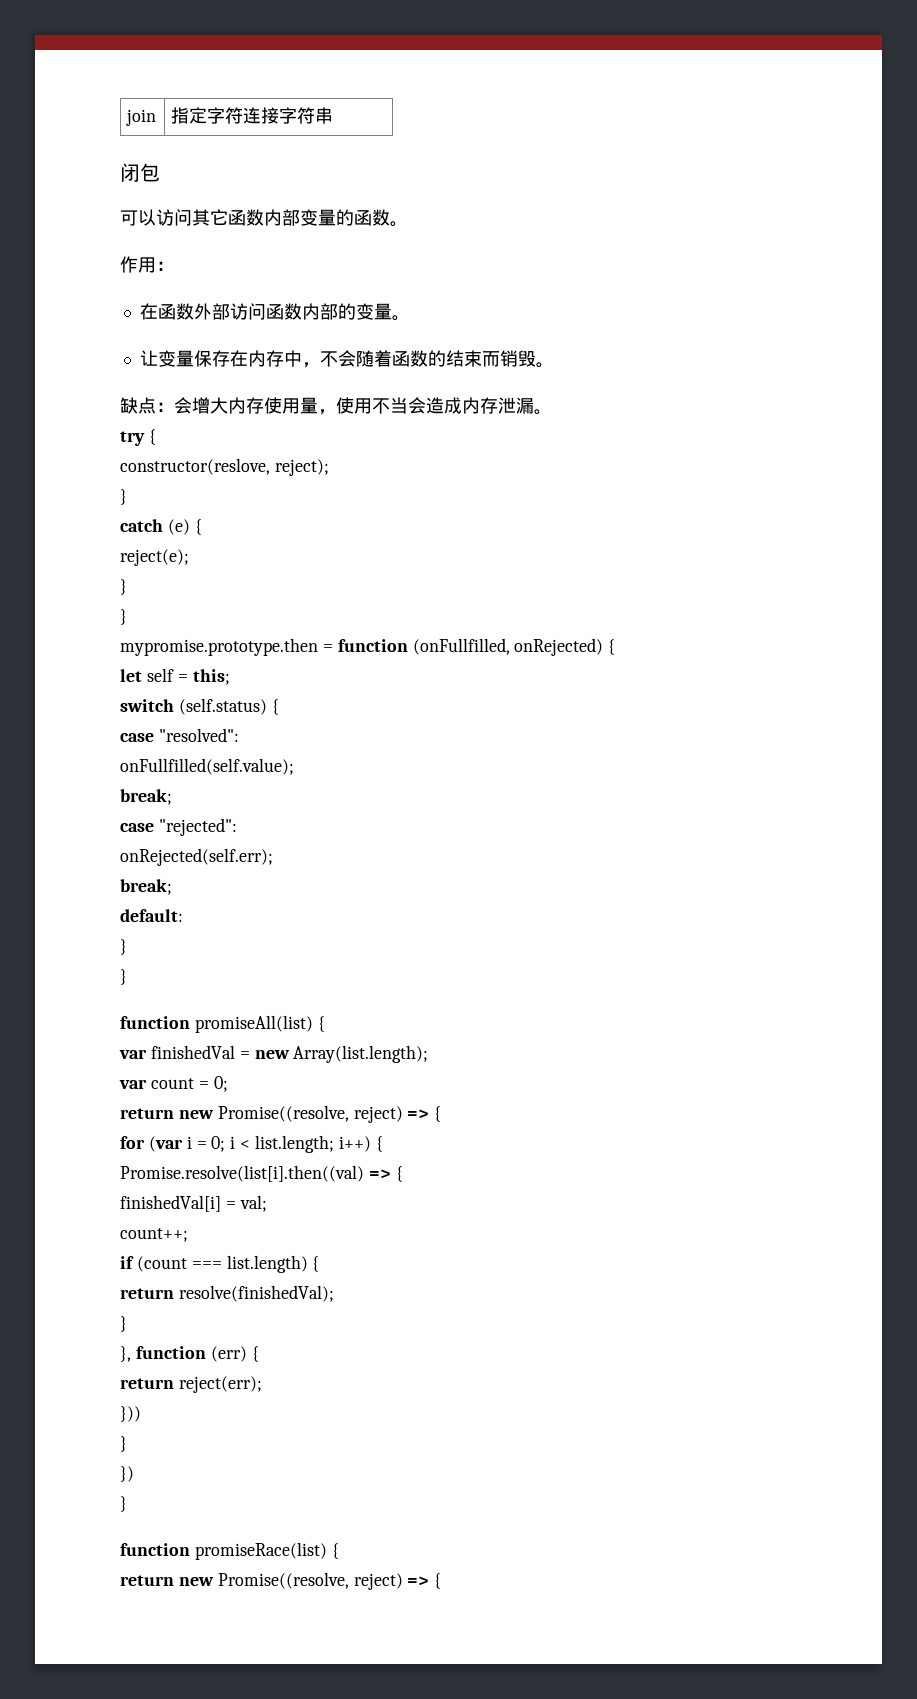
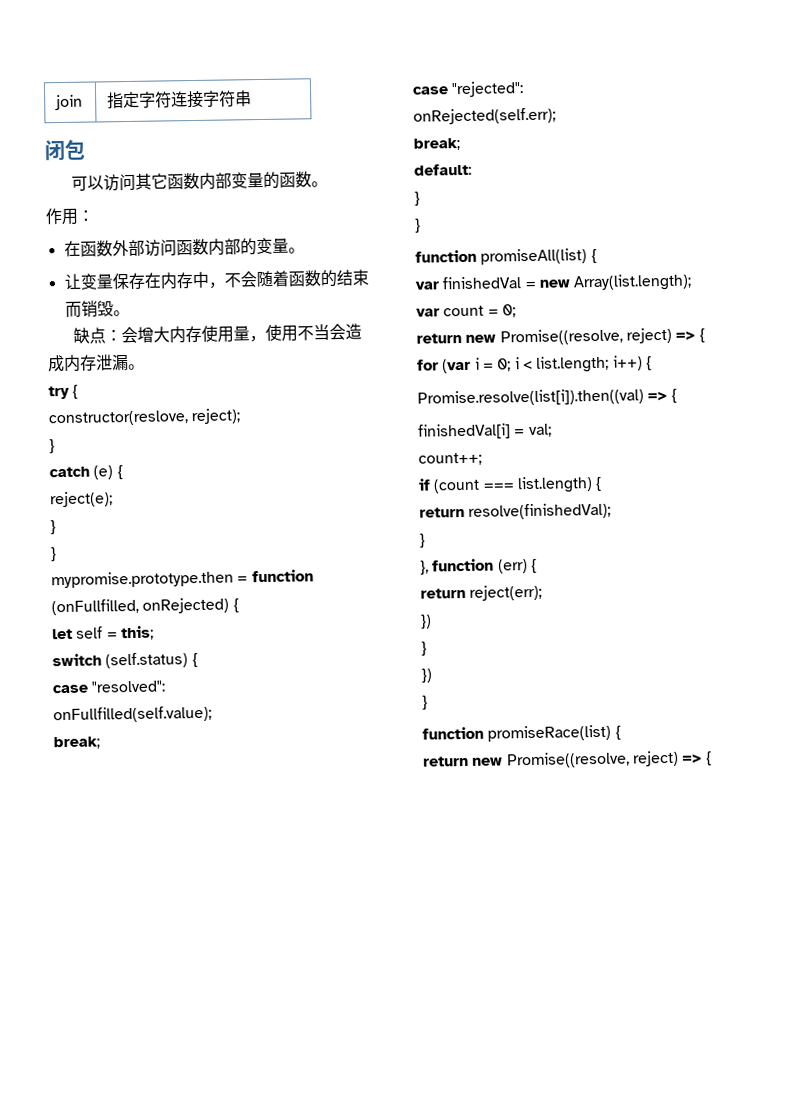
[120,1165,364,1182] Promise.resolve(list[i].then((val) -> [417,388,644,407] Promise.resolve(list[i]).then((val)
[120,1406,141,1422] })) -> [420,614,432,629] })

